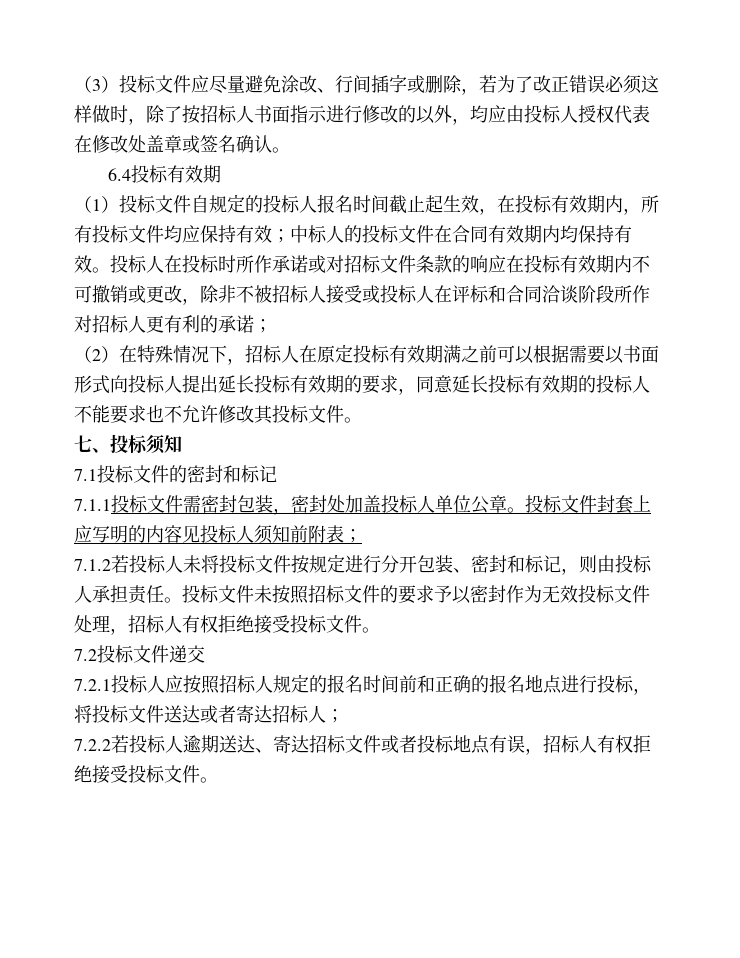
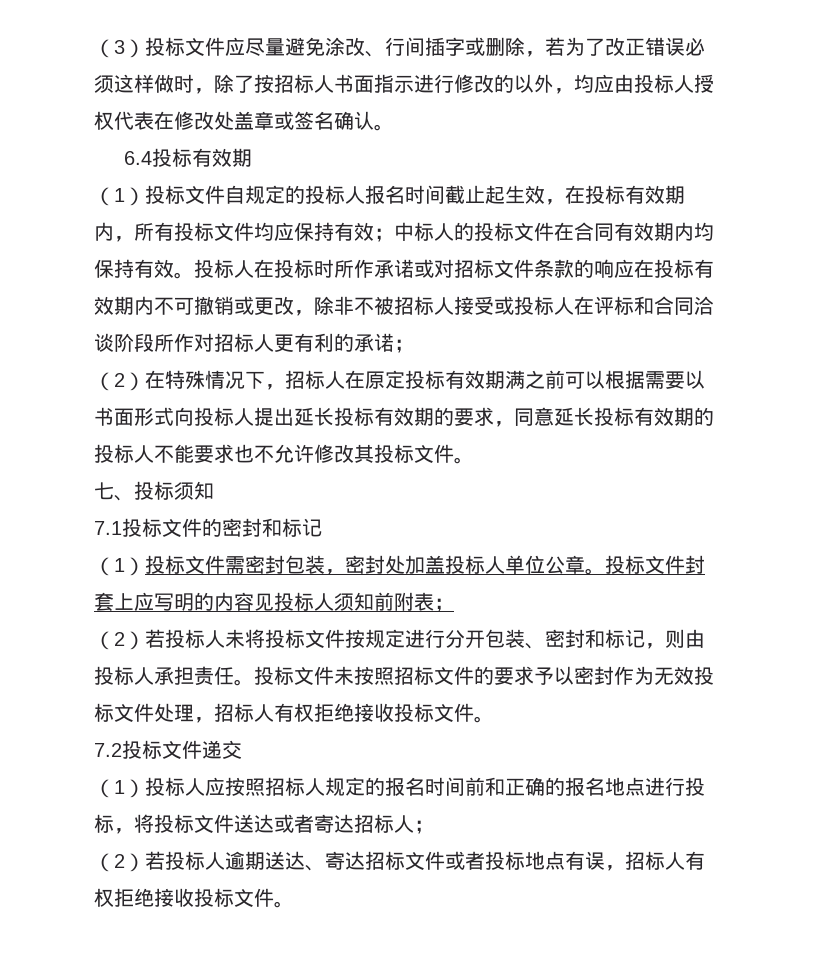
[74,499,111,511] 7.1.1 -> [94,557,145,576] （1）
[74,559,111,571] 7.1.2 -> [94,631,145,650] （2）
[272,615,290,633] 受 -> [374,703,394,722] 收
[74,679,111,691] 7.2.1 -> [94,779,145,798] （1）
[74,739,111,751] 7.2.2 -> [94,853,145,872] （2）
[110,765,128,783] 受 -> [174,888,194,907] 收

